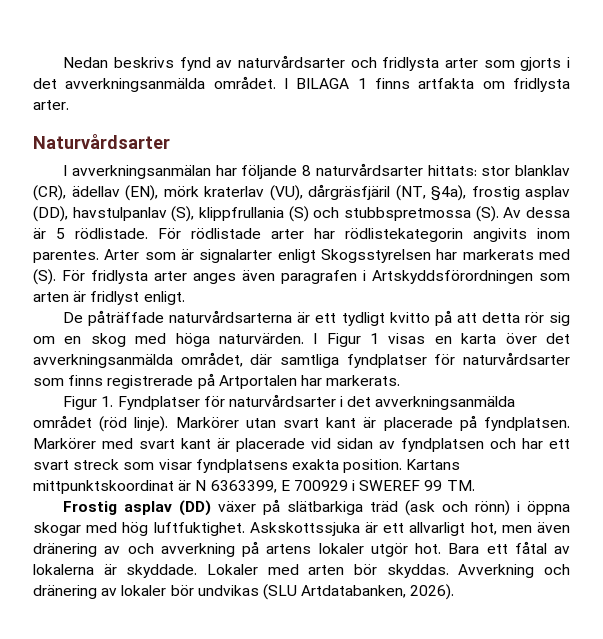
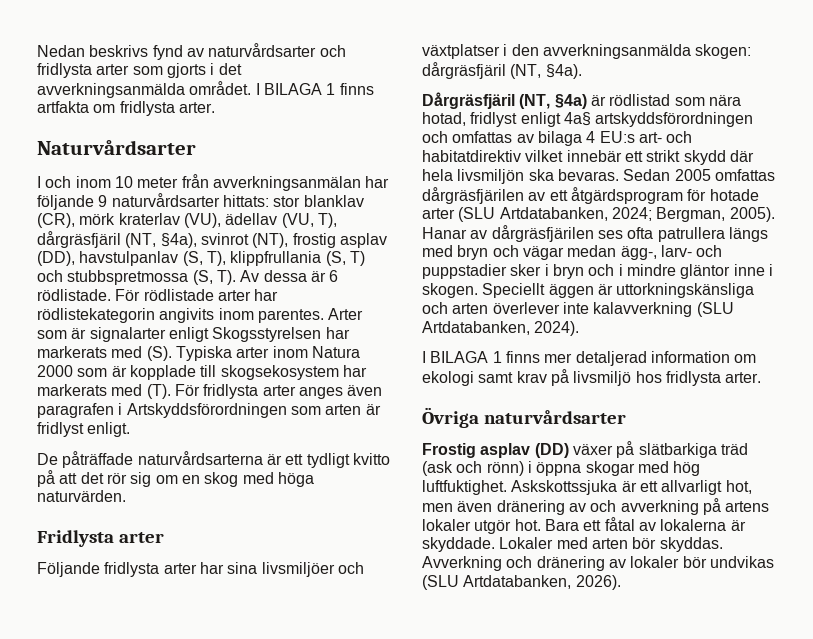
(68, 170) none -> [45,174,209,188] och inom 10 meter från
[302,165,312,176] 8 -> [98,195,108,207] 9
[71,185,158,201] ädellav (EN), -> (75, 220) none
(303, 193) none -> [225,213,337,228] ädellav (VU, T),
(466, 193) none -> [200,233,289,248] svinrot (NT),
[171,206,499,222] (S), klippfrullania (S) och stubbspretmossa (S). -> [182,251,365,266] [37,270,236,285] (S, T), klippfrullania (S, T) och stubbspretmossa (S, T).
[56,228,65,239] 5 -> [329,270,339,282] 6
(56, 277) none -> [175,346,360,361] [37,365,367,380] [37,384,171,399] Typiska arter inom Natura 2000 som är kopplade till skogsekosystem har markerats med (T).
[481,312,520,323] detta -> [80,472,104,484] det
[313,333,570,347] [33,352,570,368] [33,373,401,389] [63,394,516,410] [33,415,570,432] [33,438,571,452] [33,459,461,473] [33,480,475,494] I Figur 1 visas en karta över det avverkningsanmälda området, där samtliga fyndplatser för naturvårdsarter som finns registrerade på Artportalen har markerats. // Figur 1. Fyndplatser för naturvårdsarter i det avverkningsanmälda området (röd linje). Markörer utan svart kant är placerade på fyndplatsen. Markörer med svart kant är placerade vid sidan av fyndplatsen och har ett svart streck som visar fyndplatsens exakta position. Kartans mittpunktskoordinat är N 6363399, E 700929 i SWEREF 99 TM. -> [37,530,165,547] [37,562,364,577] [422,44,752,59] [422,62,582,79] [422,92,741,109] [422,112,754,127] [422,131,693,146] [422,150,754,165] [422,169,775,184] [422,187,759,204] [422,207,775,222] [422,225,768,242] [422,245,723,260] [422,264,773,279] [422,283,755,298] [422,302,734,317] [422,321,580,336] [422,351,757,366] [422,369,762,386] [422,407,627,428] // Fridlysta arter // Följande fridlysta arter har sina livsmiljöer och växtplatser i den avverkningsanmälda skogen: dårgräsfjäril (NT, §4a). // Dårgräsfjäril (NT, §4a) är rödlistad som nära hotad, fridlyst enligt 4a§ artskyddsförordningen och omfattas av bilaga 4 EU:s art- och habitatdirektiv vilket innebär ett strikt skydd där hela livsmiljön ska bevaras. Sedan 2005 omfattas dårgräsfjärilen av ett åtgärdsprogram för hotade arter (SLU Artdatabanken, 2024; Bergman, 2005). Hanar av dårgräsfjärilen ses ofta patrullera längs med bryn och vägar medan ägg-, larv- och puppstadier sker i bryn och i mindre gläntor inne i skogen. Speciellt äggen är uttorkningskänsliga och arten överlever inte kalavverkning (SLU Artdatabanken, 2024). // I BILAGA 1 finns mer detaljerad information om ekologi samt krav på livsmiljö hos fridlysta arter. // Övriga naturvårdsarter

